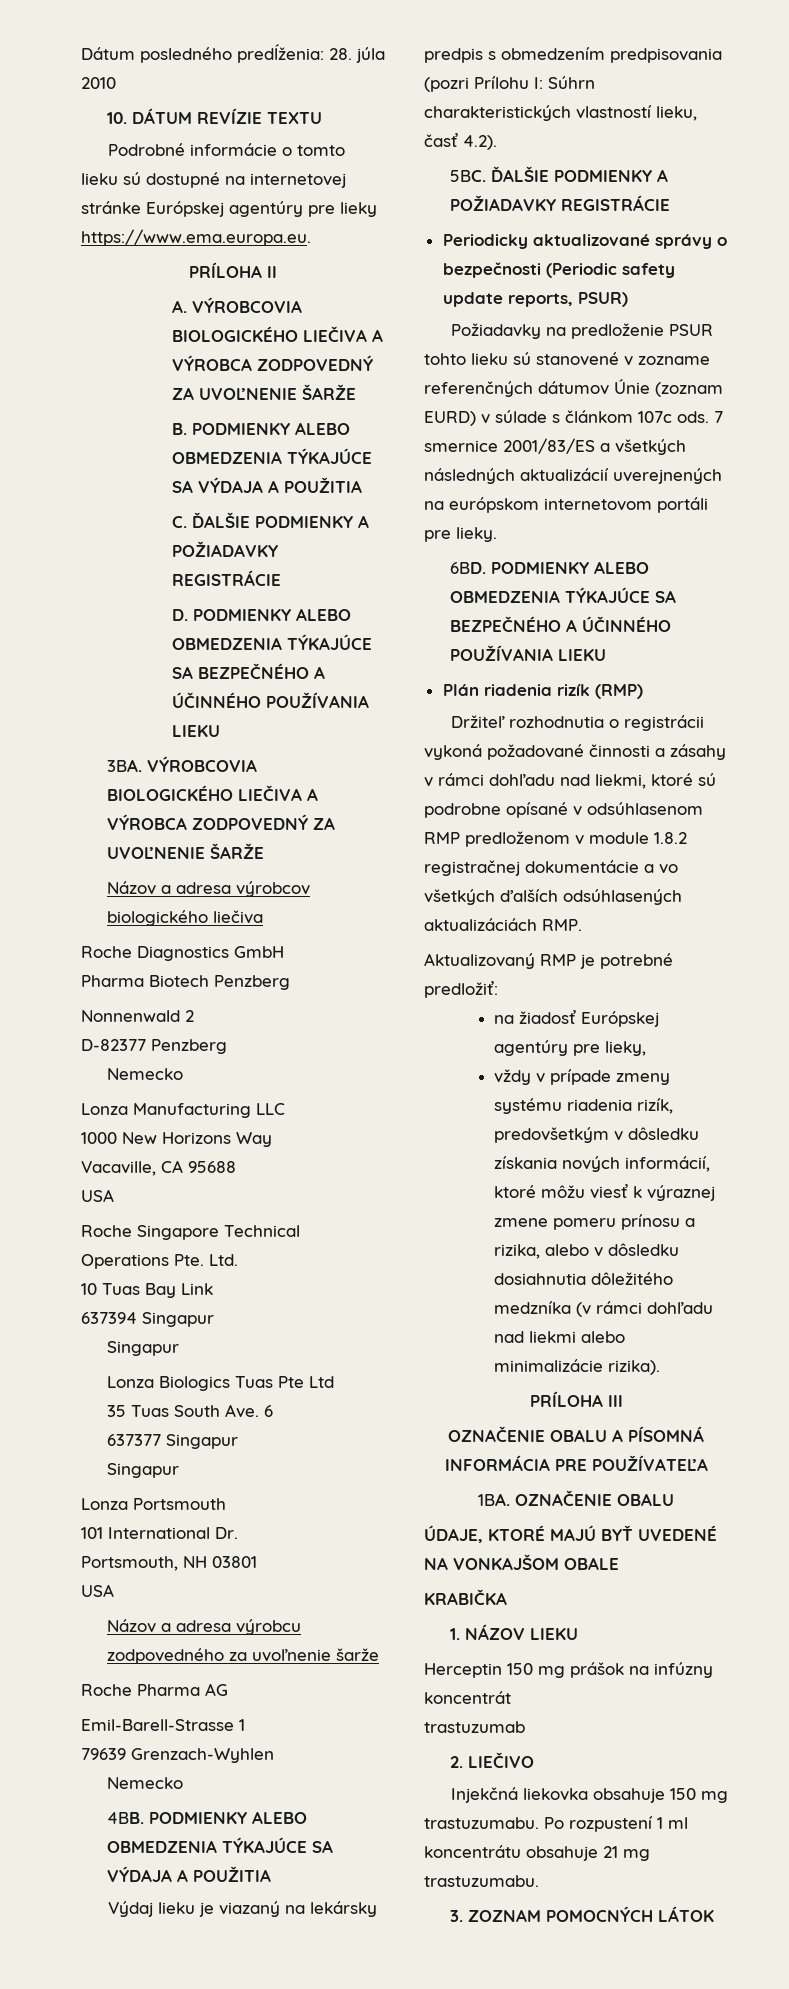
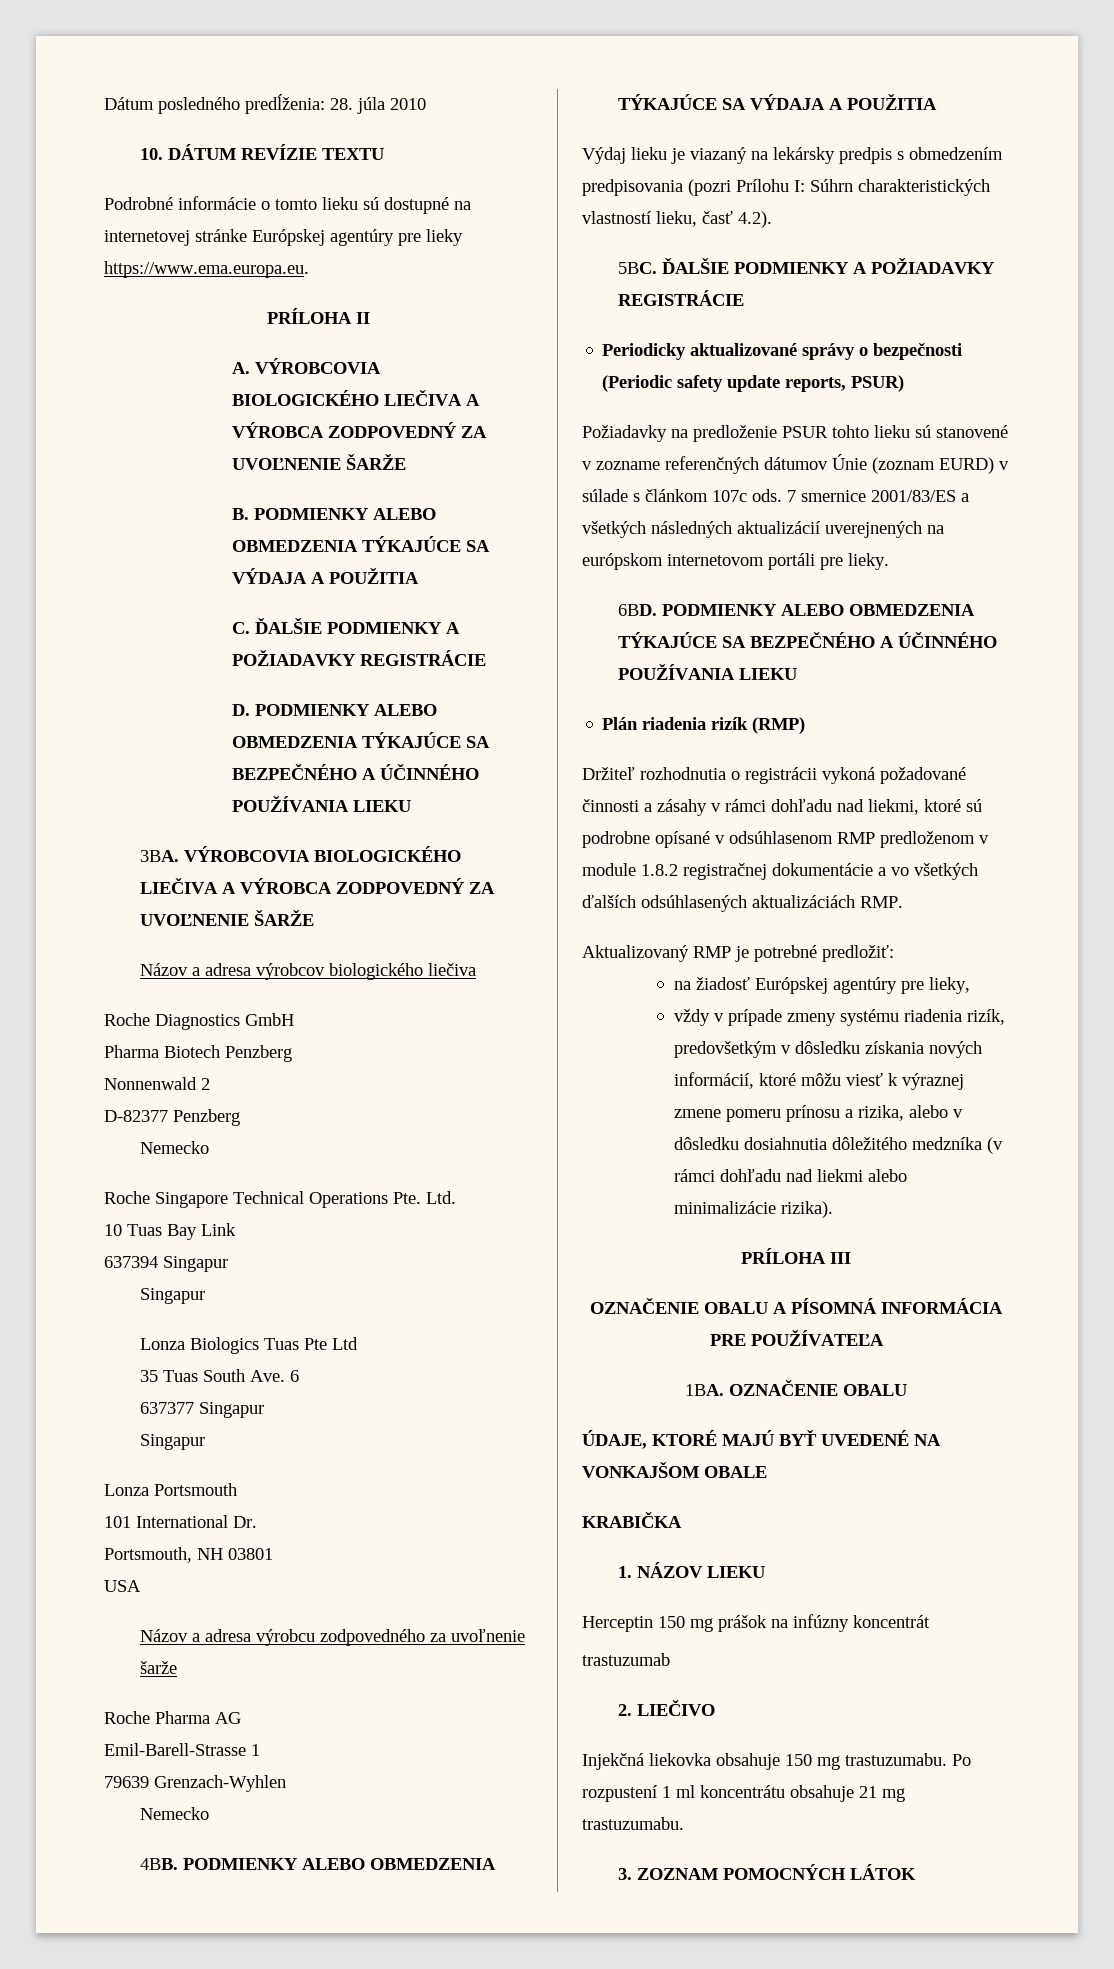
[81,1103,285,1118] [81,1132,272,1147] [81,1160,236,1176] [81,1189,114,1202] // Lonza Manufacturing LLC // 1000 New Horizons Way // Vacaville, CA 95688 // USA -> (209, 1147) none

